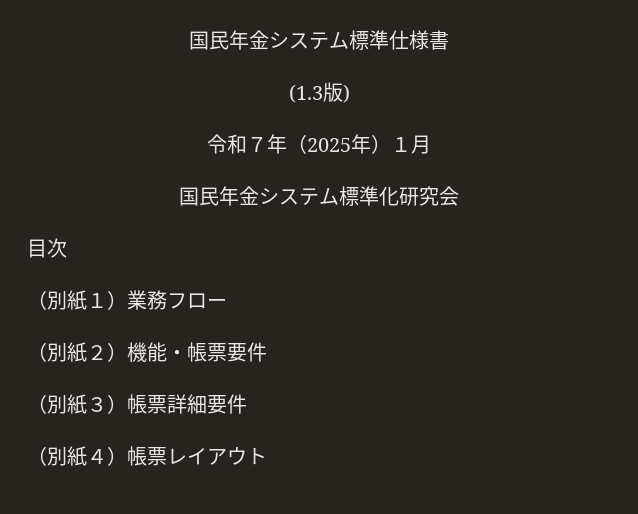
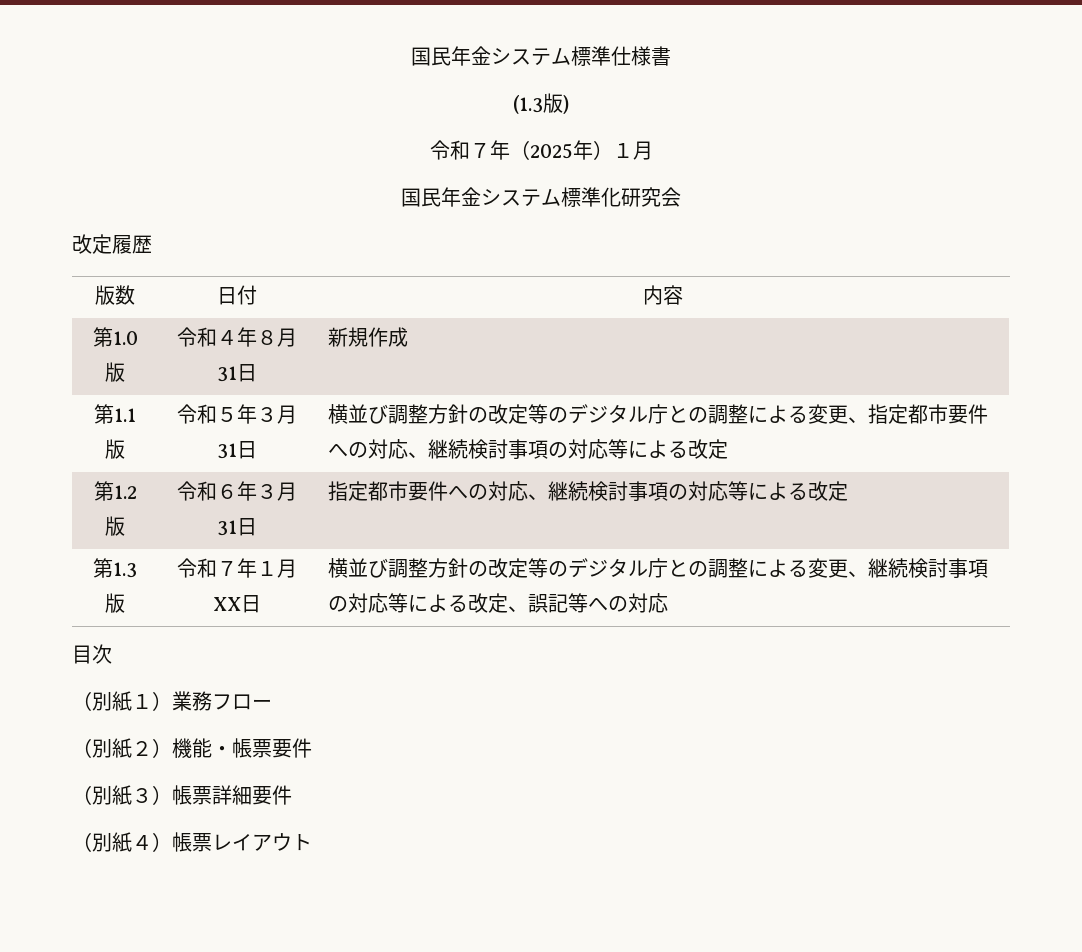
(459, 196) none -> [72,234,152,254] [95,285,135,305] [217,285,257,305] [643,285,683,305] [92,327,138,347] [105,362,125,382] [177,327,297,347] [217,364,257,382] [328,327,409,347] [94,404,136,424] [105,439,125,459] [177,404,297,424] [217,441,257,459] [328,404,989,424] [328,439,729,459] [93,481,137,501] [105,516,125,536] [177,481,297,501] [217,518,257,536] [328,481,849,501] [93,558,137,578] [105,593,125,613] [177,558,297,578] [213,595,261,613] [328,558,989,578] [328,593,669,613] // 改定履歴 // 版数 | 日付 | 内容 // 第1.0版 | 令和４年８月31日 | 新規作成 // 第1.1版 | 令和５年３月31日 | 横並び調整方針の改定等のデジタル庁との調整による変更、指定都市要件への対応、継続検討事項の対応等による改定 // 第1.2版 | 令和６年３月31日 | 指定都市要件への対応、継続検討事項の対応等による改定 // 第1.3版 | 令和７年１月XX日 | 横並び調整方針の改定等のデジタル庁との調整による変更、継続検討事項の対応等による改定、誤記等への対応

